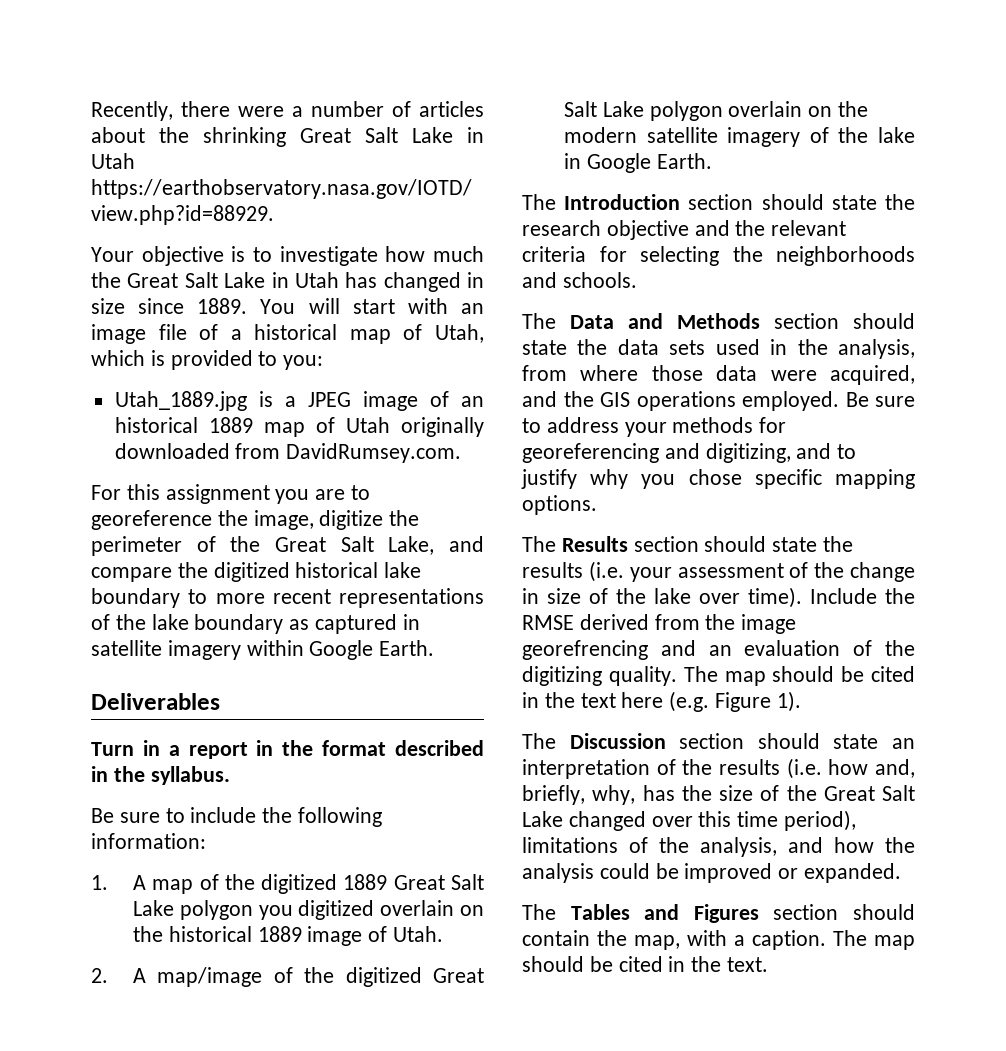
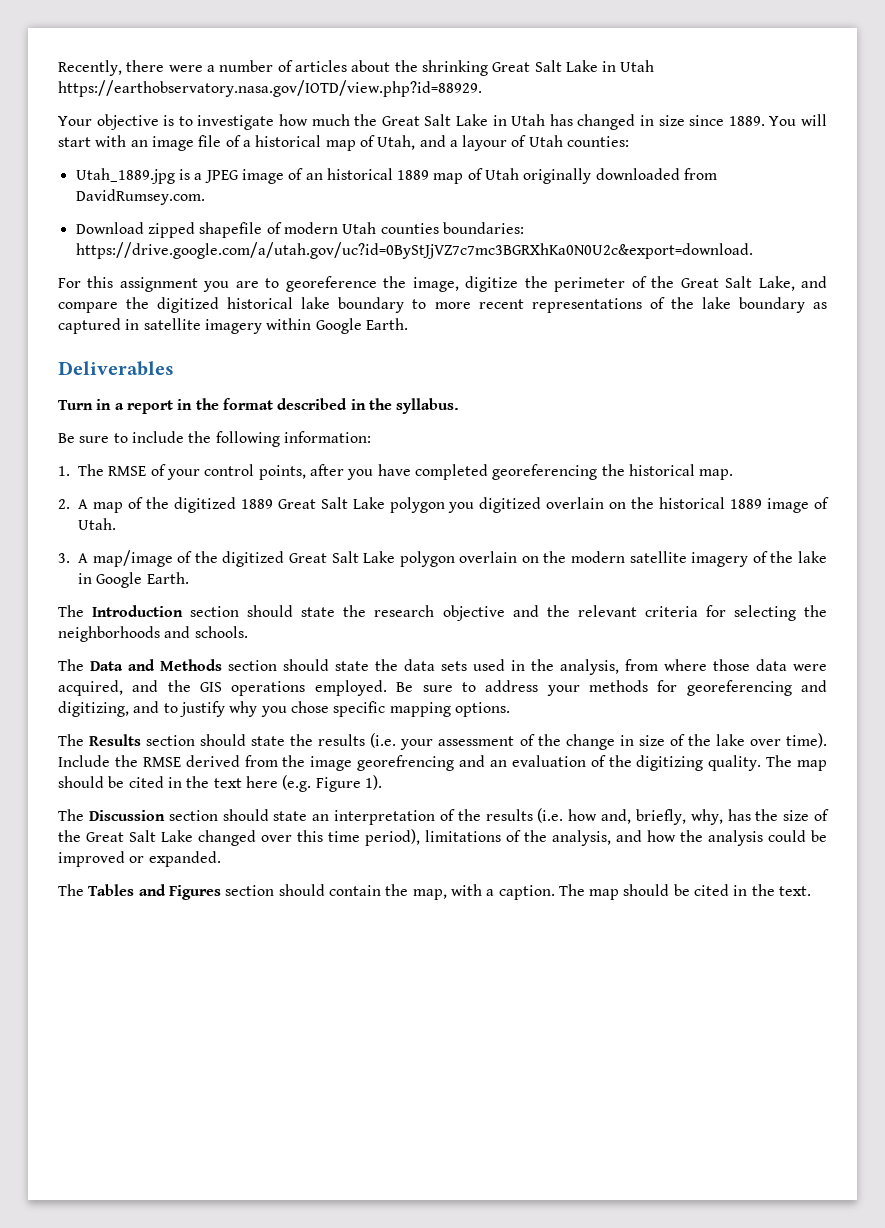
[91,350,324,370] which is provided to you: -> [419,135,630,151] and a layour of Utah counties:
(462, 453) none -> [75,222,524,238] [75,242,753,259] // Download zipped shapefile of modern Utah counties boundaries: https://drive.google.com/a/utah.gov/uc?id=0ByStJjVZ7c7mc3BGRXhKa0N0U2c&export=download.
(108, 882) none -> [78,464,734,480] [58,499,70,509] The RMSE of your control points, after you have completed georeferencing the historical map. // 2.
[91,968,108,983] 2. -> [58,553,70,563] 3.

